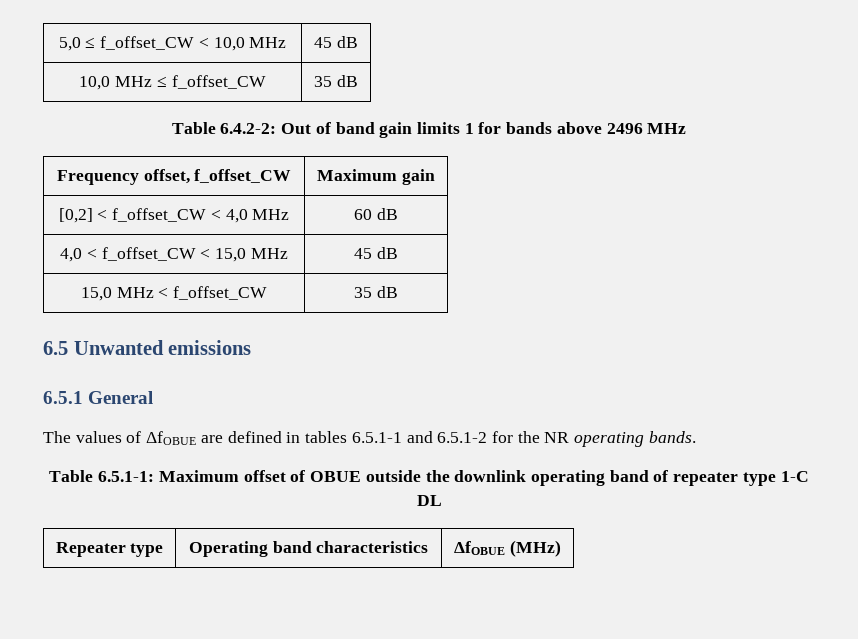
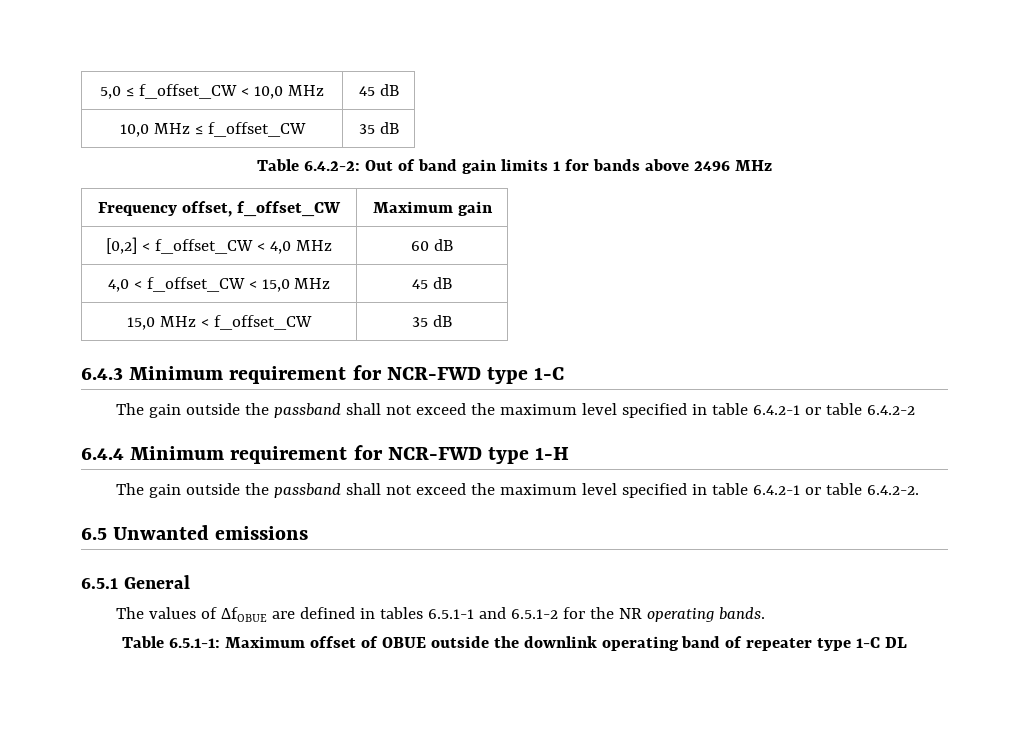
(398, 292) none -> [81,365,565,384] [116,403,916,418] [81,445,570,464] [116,483,920,498] // 6.4.3 Minimum requirement for NCR-FWD type 1-C // The gain outside the passband shall not exceed the maximum level specified in table 6.4.2-1 or table 6.4.2-2 // 6.4.4 Minimum requirement for NCR-FWD type 1-H // The gain outside the passband shall not exceed the maximum level specified in table 6.4.2-1 or table 6.4.2-2.
[55,542,164,557] [188,541,429,557] [454,540,561,557] // Repeater type | Operating band characteristics | ΔfOBUE (MHz) -> (908, 642) none

